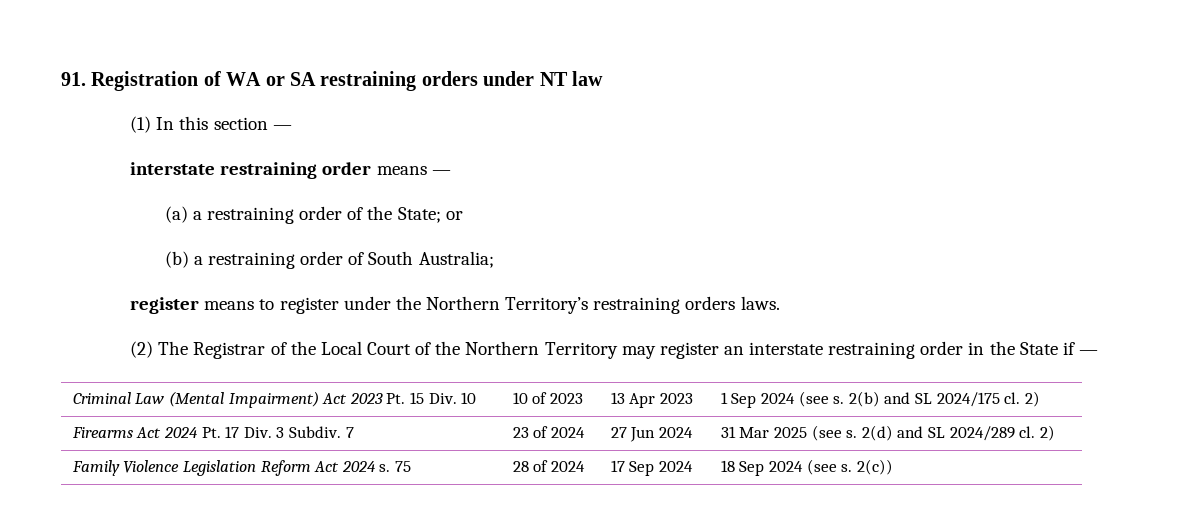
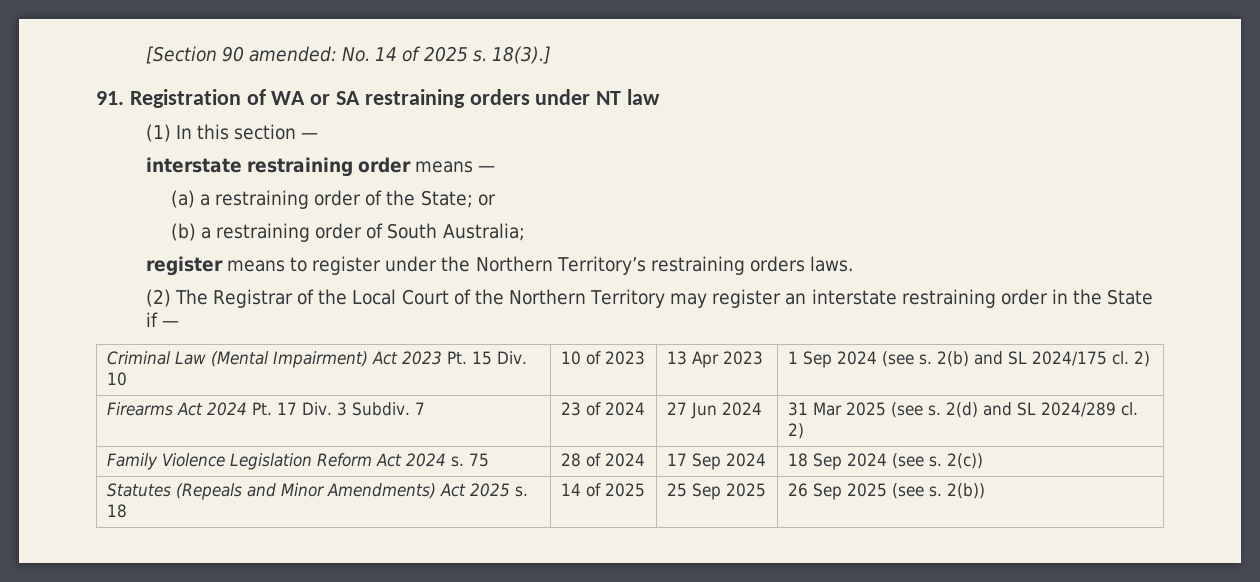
(61, 79) none -> [145,46,551,64] [Section 90 amended: No. 14 of 2025 s. 18(3).] //
(893, 467) none -> [106,483,528,500] [106,504,127,518] [560,483,645,497] [666,483,766,500] [787,483,985,500] // Statutes (Repeals and Minor Amendments) Act 2025 s. 18 | 14 of 2025 | 25 Sep 2025 | 26 Sep 2025 (see s. 2(b))

